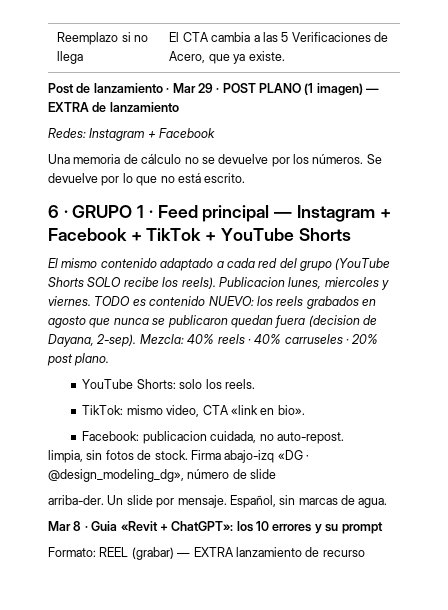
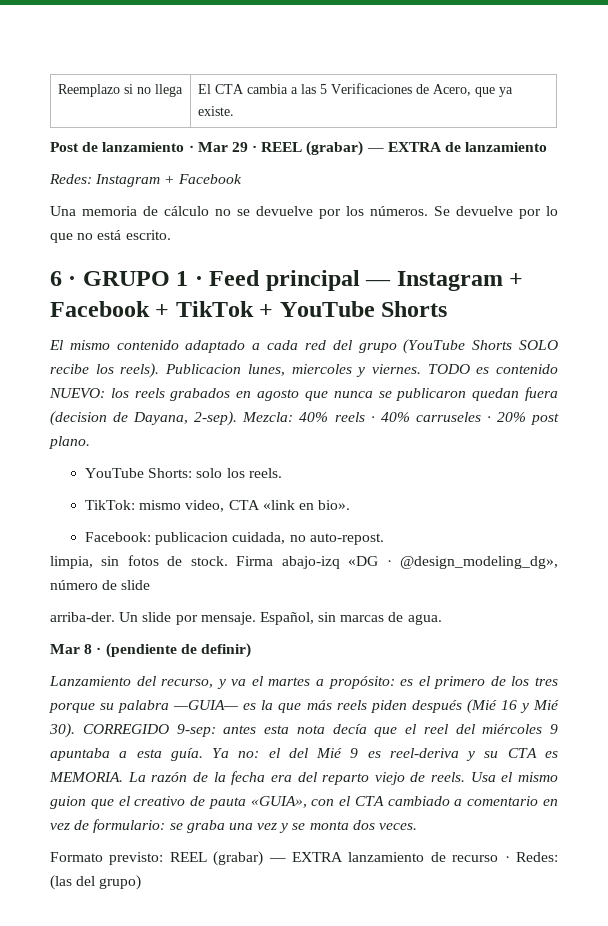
[222,83,363,96] POST PLANO (1 imagen) -> [261,141,364,156] REEL (grabar)
[91,521,383,534] [48,547,96,557] Guia «Revit + ChatGPT»: los 10 errores y su prompt // Formato: -> [105,643,251,658] [49,676,558,689] [49,699,559,714] [49,723,558,738] [50,748,558,761] [49,771,559,785] [50,796,558,809] [50,819,418,833] [50,852,164,865] (pendiente de definir) // Lanzamiento del recurso, y va el martes a propósito: es el primero de los tres porque su palabra —GUIA— es la que más reels piden después (Mié 16 y Mié 30). CORREGIDO 9-sep: antes esta nota decía que el reel del miércoles 9 apuntaba a esta guía. Ya no: el del Mié 9 es reel-deriva y su CTA es MEMORIA. La razón de la fecha era del reparto viejo de reels. Usa el mismo guion que el creativo de pauta «GUIA», con el CTA cambiado a comentario en vez de formulario: se graba una vez y se monta dos veces. // Formato previsto:
(365, 553) none -> [504,852,558,862] [50,875,142,890] · Redes: (las del grupo)

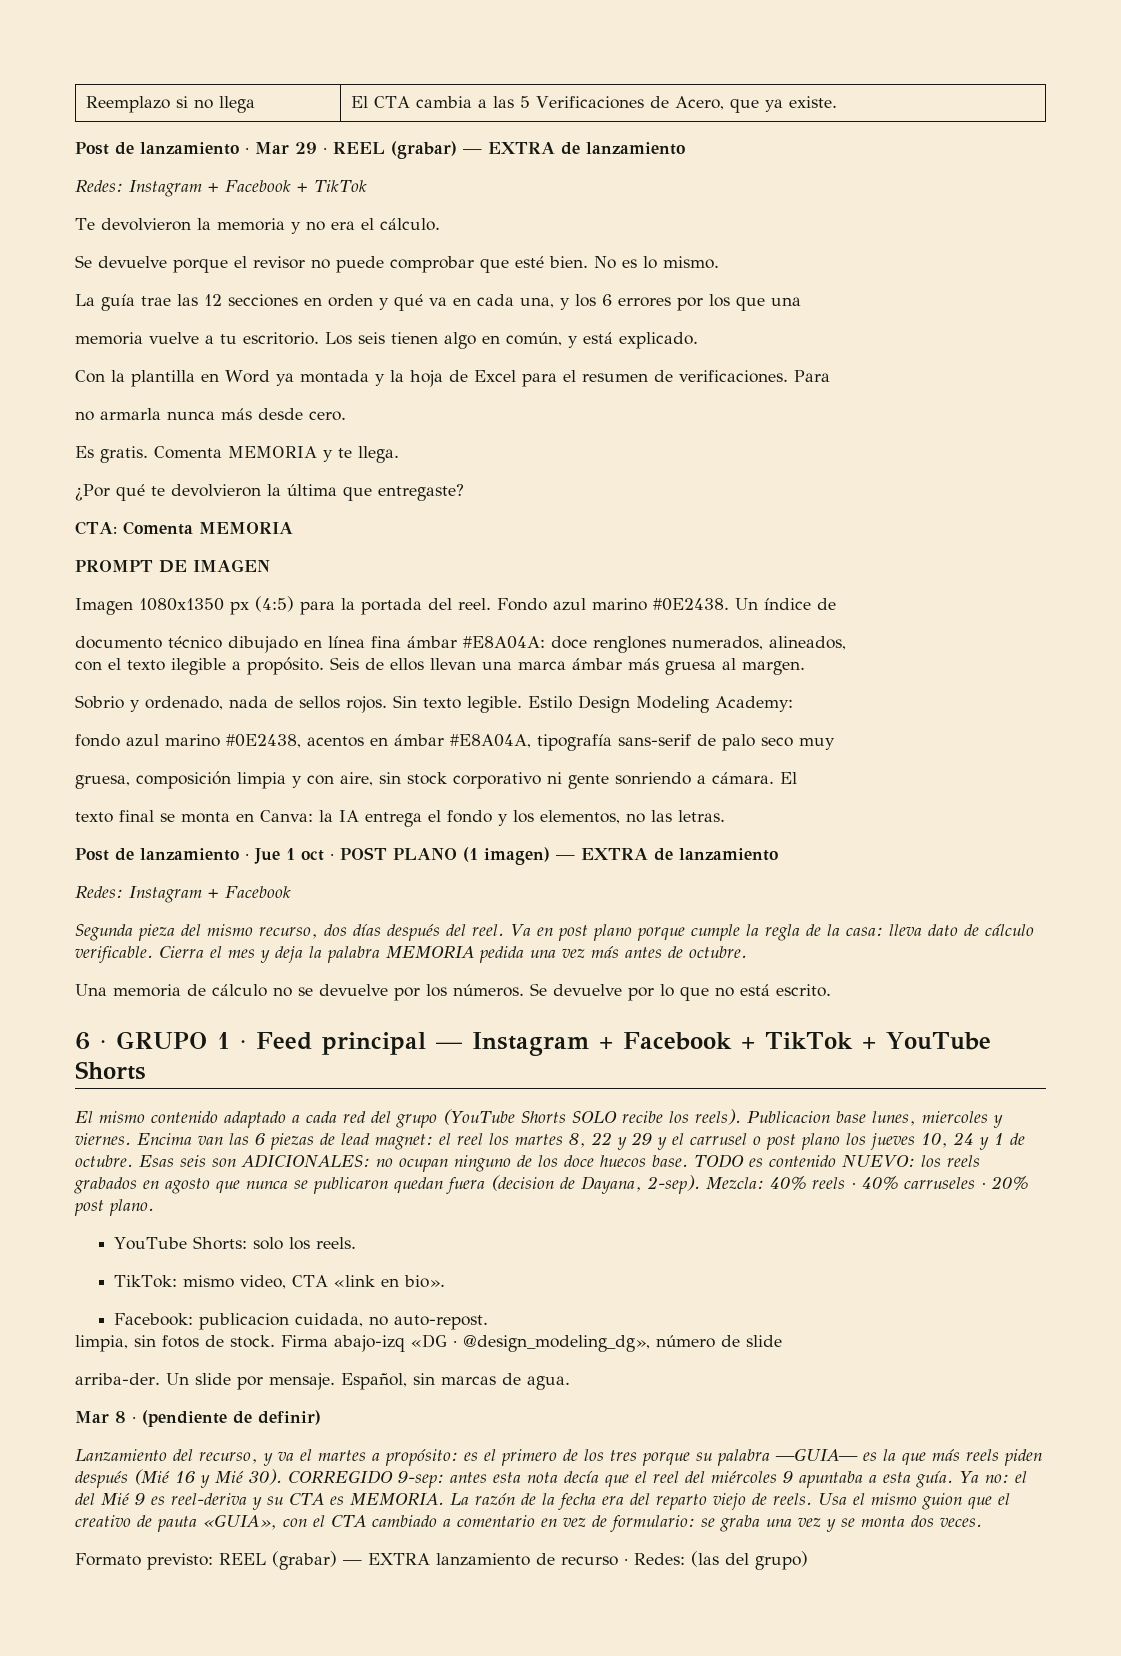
(242, 179) none -> [297,180,367,192] [75,218,440,234] [75,255,719,273] [75,294,801,311] [75,332,698,349] [75,370,830,387] [75,408,346,421] [75,446,399,463] [75,484,464,501] [75,521,293,535] [75,559,270,573] [75,596,836,615] [75,636,846,653] [75,657,805,675] [75,695,793,713] [75,734,835,751] [75,771,797,789] [75,810,725,827] [75,847,778,865] [75,886,291,903] [75,924,1034,941] [75,946,747,963] + TikTok // Te devolvieron la memoria y no era el cálculo. // Se devuelve porque el revisor no puede comprobar que esté bien. No es lo mismo. // La guía trae las 12 secciones en orden y qué va en cada una, y los 6 errores por los que una // memoria vuelve a tu escritorio. Los seis tienen algo en común, y está explicado. // Con la plantilla en Word ya montada y la hoja de Excel para el resumen de verificaciones. Para // no armarla nunca más desde cero. // Es gratis. Comenta MEMORIA y te llega. // ¿Por qué te devolvieron la última que entregaste? // CTA: Comenta MEMORIA // PROMPT DE IMAGEN // Imagen 1080x1350 px (4:5) para la portada del reel. Fondo azul marino #0E2438. Un índice de // documento técnico dibujado en línea fina ámbar #E8A04A: doce renglones numerados, alineados, // con el texto ilegible a propósito. Seis de ellos llevan una marca ámbar más gruesa al margen. // Sobrio y ordenado, nada de sellos rojos. Sin texto legible. Estilo Design Modeling Academy: // fondo azul marino #0E2438, acentos en ámbar #E8A04A, tipografía sans-serif de palo seco muy // gruesa, composición limpia y con aire, sin stock corporativo ni gente sonriendo a cámara. El // texto final se monta en Canva: la IA entrega el fondo y los elementos, no las letras. // Post de lanzamiento · Jue 1 oct · POST PLANO (1 imagen) — EXTRA de lanzamiento // Redes: Instagram + Facebook // Segunda pieza del mismo recurso, dos días después del reel. Va en post plano porque cumple la regla de la casa: lleva dato de cálculo verificable. Cierra el mes y deja la palabra MEMORIA pedida una vez más antes de octubre.
(242, 369) none -> [835,1111,866,1123] base
(421, 369) none -> [137,1132,1025,1150] [75,1154,688,1172] Encima van las 6 piezas de lead magnet: el reel los martes 8, 22 y 29 y el carrusel o post plano los jueves 10, 24 y 1 de octubre. Esas seis son ADICIONALES: no ocupan ninguno de los doce huecos base.

